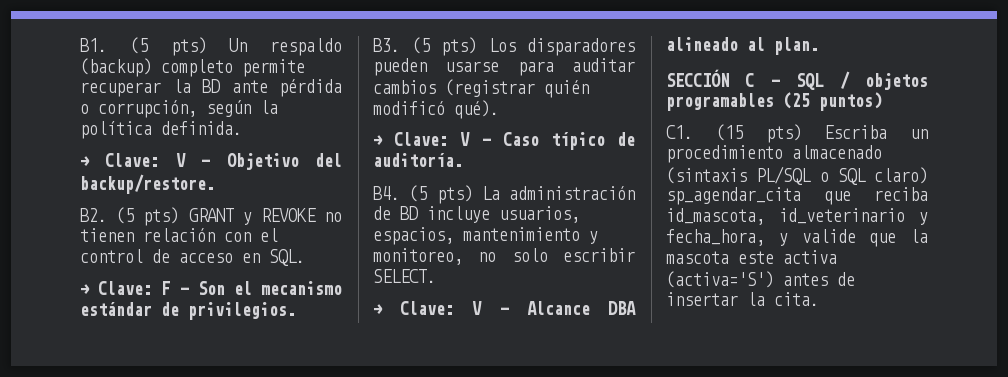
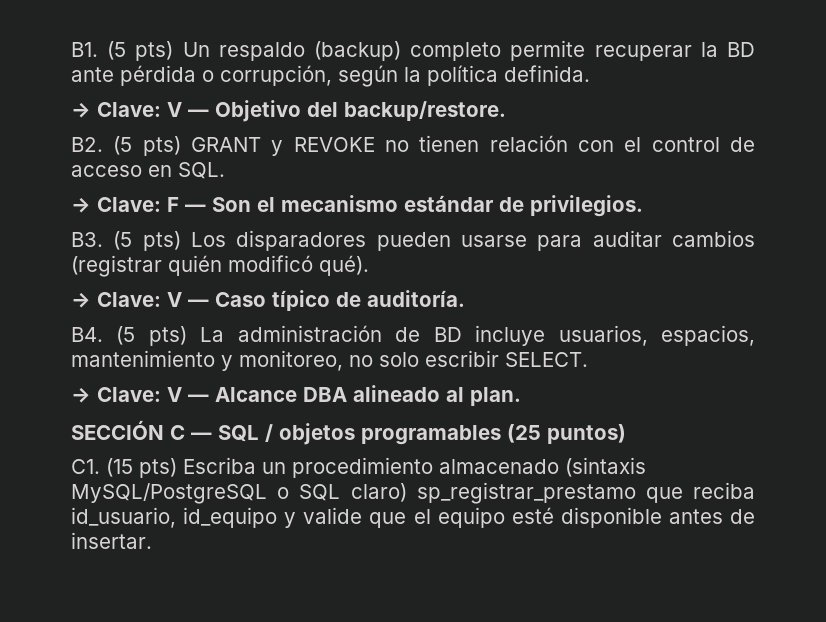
[756,166,812,185] PL/SQL -> [71,483,267,504] MySQL/PostgreSQL
[666,187,801,205] sp_agendar_cita -> [416,482,636,504] sp_registrar_prestamo
[666,208,928,225] [666,229,928,247] [666,250,837,264] [666,271,855,288] [666,292,819,306] id_mascota, id_veterinario y fecha_hora, y valide que la mascota este activa (activa='S') antes de insertar la cita. -> [71,507,756,528] [71,532,152,549] id_usuario, id_equipo y valide que el equipo esté disponible antes de insertar.

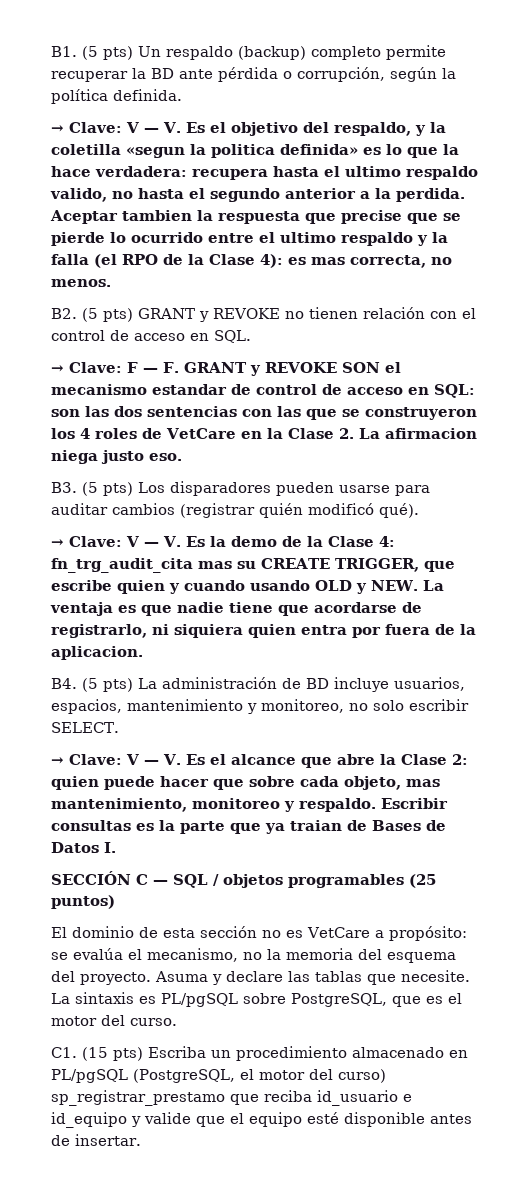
[215,100,506,122] Objetivo del backup/restore. -> [163,122,446,136] [51,144,459,158] [51,166,478,180] [50,188,465,202] [50,210,461,224] [51,232,448,246] [51,254,452,268] [51,279,111,287] V. Es el objetivo del respaldo, y la coletilla «segun la politica definida» es lo que la hace verdadera: recupera hasta el ultimo respaldo valido, no hasta el segundo anterior a la perdida. Aceptar tambien la respuesta que precise que se pierde lo ocurrido entre el ultimo respaldo y la falla (el RPO de la Clase 4): es mas correcta, no menos.
[212,195,643,217] Son el mecanismo estándar de privilegios. -> [163,362,401,376] [51,384,475,398] [51,406,477,420] [51,428,477,439] [51,450,182,464] F. GRANT y REVOKE SON el mecanismo estandar de control de acceso en SQL: son las dos sentencias con las que se construyeron los 4 roles de VetCare en la Clase 2. La afirmacion niega justo eso.
[215,290,465,311] Caso típico de auditoría. -> [163,536,395,547] [51,558,455,573] [51,580,444,594] [50,602,422,616] [51,624,476,638] [51,646,143,660] V. Es la demo de la Clase 4: fn_trg_audit_cita mas su CREATE TRIGGER, que escribe quien y cuando usando OLD y NEW. La ventaja es que nadie tiene que acordarse de registrarlo, ni siquiera quien entra por fuera de la aplicacion.
[215,385,521,406] Alcance DBA alineado al plan. -> [163,754,468,768] [51,776,440,790] [51,798,448,812] [51,820,446,834] [51,842,116,853] V. Es el alcance que abre la Clase 2: quien puede hacer que sobre cada objeto, mas mantenimiento, monitoreo y respaldo. Escribir consultas es la parte que ya traian de Bases de Datos I.
(626, 434) none -> [51,926,467,941] [51,948,456,963] [51,970,470,985] [51,992,462,1007] [51,1015,177,1026] // El dominio de esta sección no es VetCare a propósito: se evalúa el mecanismo, no la memoria del esquema del proyecto. Asuma y declare las tablas que necesite. La sintaxis es PL/pgSQL sobre PostgreSQL, que es el motor del curso.
[565,457,646,477] [71,483,407,504] (sintaxis MySQL/PostgreSQL o SQL claro) -> [449,1050,468,1058] [51,1069,386,1083] en PL/pgSQL (PostgreSQL, el motor del curso)
[71,507,176,528] id_usuario, -> [317,1090,412,1106] id_usuario e

